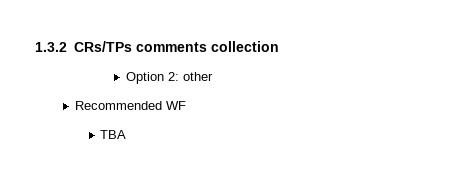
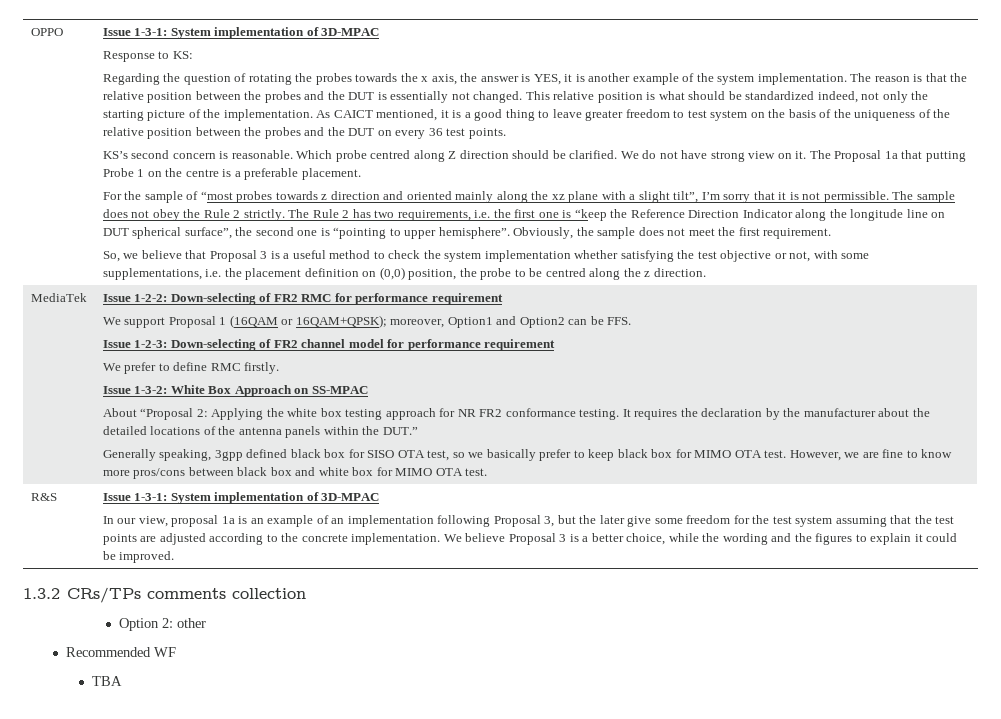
(35, 47) none -> [30,28,63,36] [102,27,380,39] [102,51,193,62] [102,73,968,85] [102,91,929,103] [102,109,951,121] [102,127,506,139] [102,150,966,162] [102,168,361,180] [102,191,955,203] [102,209,946,221] [102,227,832,239] [102,250,870,262] [102,267,706,280] [30,293,87,302] [102,293,503,305] [102,315,632,328] [102,339,556,351] [102,362,280,374] [102,385,368,397] [102,408,930,420] [102,426,418,438] [102,449,953,461] [102,467,488,479] [30,493,57,501] [102,492,380,504] [102,515,955,527] [102,533,958,545] [102,551,175,563] OPPO | Issue 1-3-1: System implementation of 3D-MPAC // Response to KS: // Regarding the question of rotating the probes towards the x axis, the answer is YES, it is another example of the system implementation. The reason is that the relative position between the probes and the DUT is essentially not changed. This relative position is what should be standardized indeed, not only the starting picture of the implementation. As CAICT mentioned, it is a good thing to leave greater freedom to test system on the basis of the uniqueness of the relative position between the probes and the DUT on every 36 test points. // KS’s second concern is reasonable. Which probe centred along Z direction should be clarified. We do not have strong view on it. The Proposal 1a that putting Probe 1 on the centre is a preferable placement. // For the sample of “most probes towards z direction and oriented mainly along the xz plane with a slight tilt”, I’m sorry that it is not permissible. The sample does not obey the Rule 2 strictly. The Rule 2 has two requirements, i.e. the first one is “keep the Reference Direction Indicator along the longitude line on DUT spherical surface”, the second one is “pointing to upper hemisphere”. Obviously, the sample does not meet the first requirement. // So, we believe that Proposal 3 is a useful method to check the system implementation whether satisfying the test objective or not, with some supplementations, i.e. the placement definition on (0,0) position, the probe to be centred along the z direction. // MediaTek | Issue 1-2-2: Down-selecting of FR2 RMC for performance requirement // We support Proposal 1 (16QAM or 16QAM+QPSK); moreover, Option1 and Option2 can be FFS. // Issue 1-2-3: Down-selecting of FR2 channel model for performance requirement // We prefer to define RMC firstly. // Issue 1-3-2: White Box Approach on SS-MPAC // About “Proposal 2: Applying the white box testing approach for NR FR2 conformance testing. It requires the declaration by the manufacturer about the detailed locations of the antenna panels within the DUT.” // Generally speaking, 3gpp defined black box for SISO OTA test, so we basically prefer to keep black box for MIMO OTA test. However, we are fine to know more pros/cons between black box and white box for MIMO OTA test. // R&S | Issue 1-3-1: System implementation of 3D-MPAC // In our view, proposal 1a is an example of an implementation following Proposal 3, but the later give some freedom for the test system assuming that the test points are adjusted according to the concrete implementation. We believe Proposal 3 is a better choice, while the wording and the figures to explain it could be improved. //

